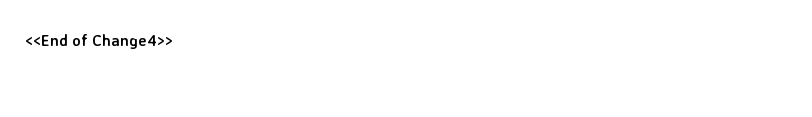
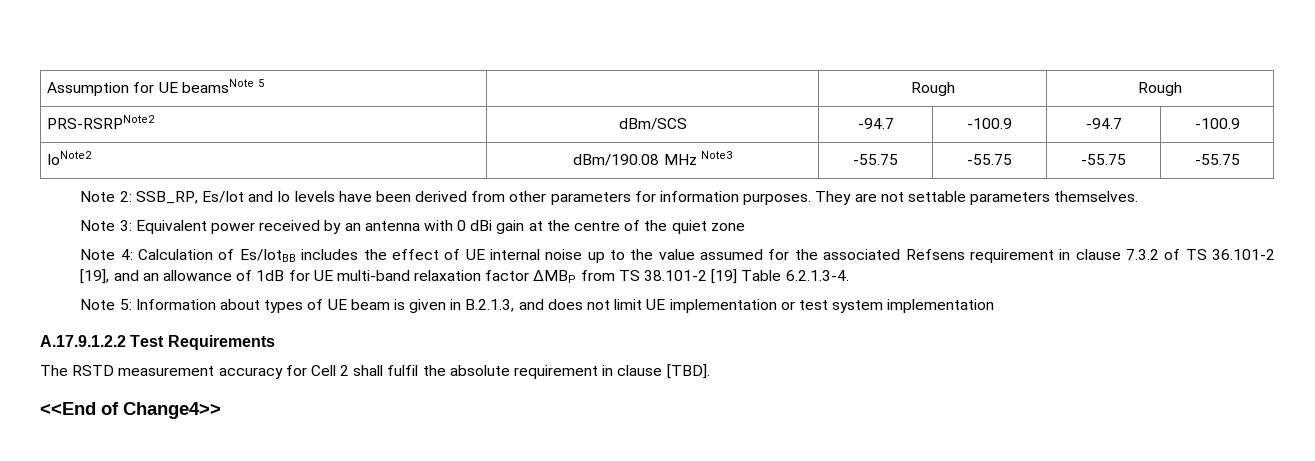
(25, 40) none -> [47,79,264,96] [910,82,955,96] [1138,82,1182,96] [47,115,156,129] [618,118,687,130] [857,118,894,129] [967,118,1012,129] [1085,118,1122,129] [1194,118,1240,129] [47,151,93,165] [573,151,732,166] [853,154,898,165] [967,154,1012,165] [1081,154,1126,165] [1194,154,1240,165] [80,191,1139,205] [80,220,745,234] [80,249,1276,263] [80,269,849,284] [80,299,995,313] [40,335,275,350] [40,364,710,379] Assumption for UE beamsNote 5 | | Rough | Rough // PRS-RSRPNote2 | dBm/SCS | -94.7 | -100.9 | -94.7 | -100.9 // IoNote2 | dBm/190.08 MHz Note3 | -55.75 | -55.75 | -55.75 | -55.75 // Note 2: SSB_RP, Es/Iot and Io levels have been derived from other parameters for information purposes. They are not settable parameters themselves. // Note 3: Equivalent power received by an antenna with 0 dBi gain at the centre of the quiet zone // Note 4: Calculation of Es/IotBB includes the effect of UE internal noise up to the value assumed for the associated Refsens requirement in clause 7.3.2 of TS 36.101-2 [19], and an allowance of 1dB for UE multi-band relaxation factor ΔMBP from TS 38.101-2 [19] Table 6.2.1.3-4. // Note 5: Information about types of UE beam is given in B.2.1.3, and does not limit UE implementation or test system implementation // A.17.9.1.2.2 Test Requirements // The RSTD measurement accuracy for Cell 2 shall fulfil the absolute requirement in clause [TBD]. //

